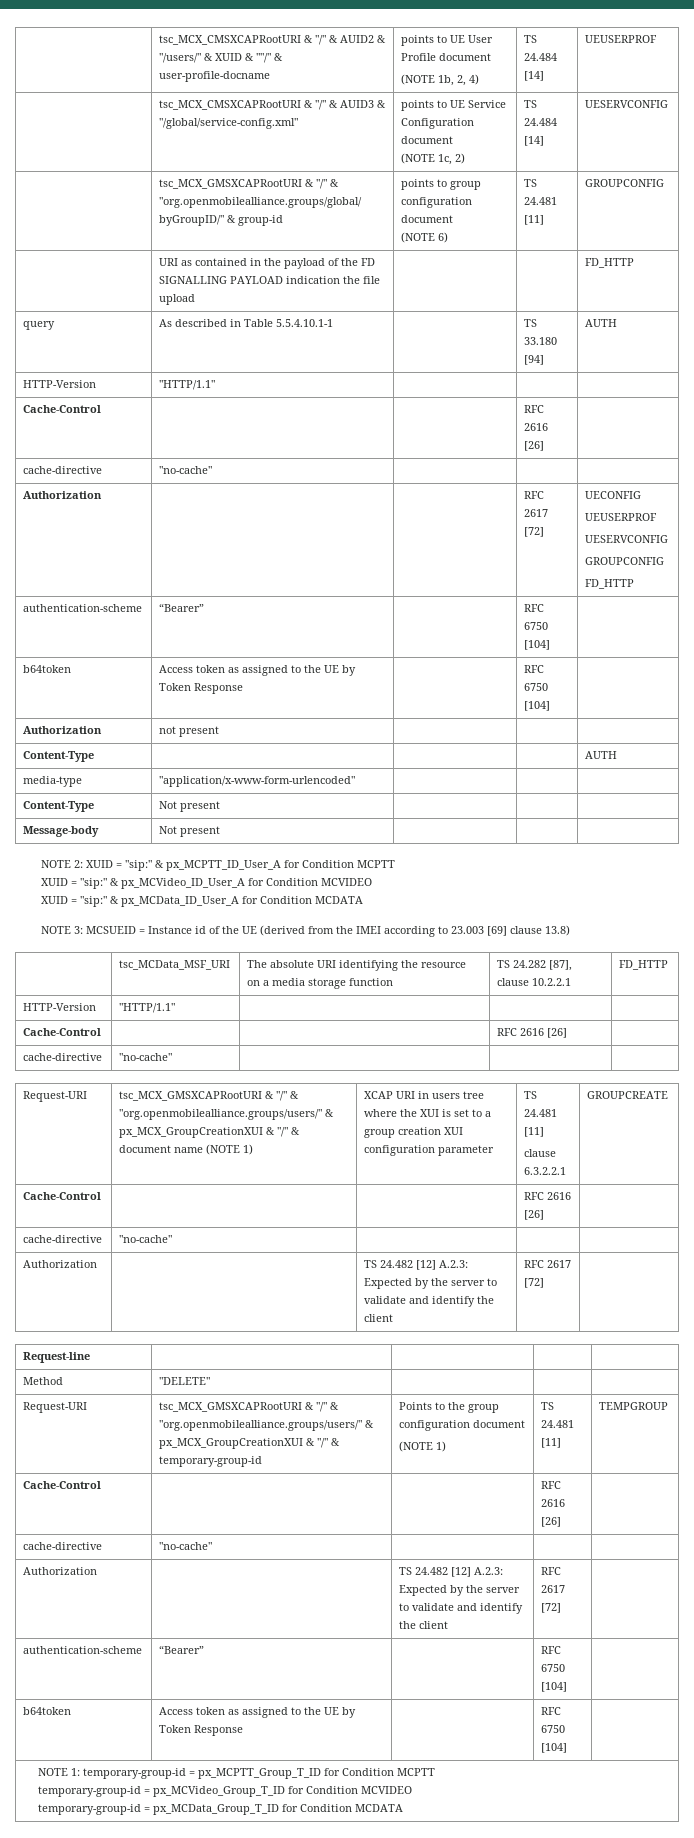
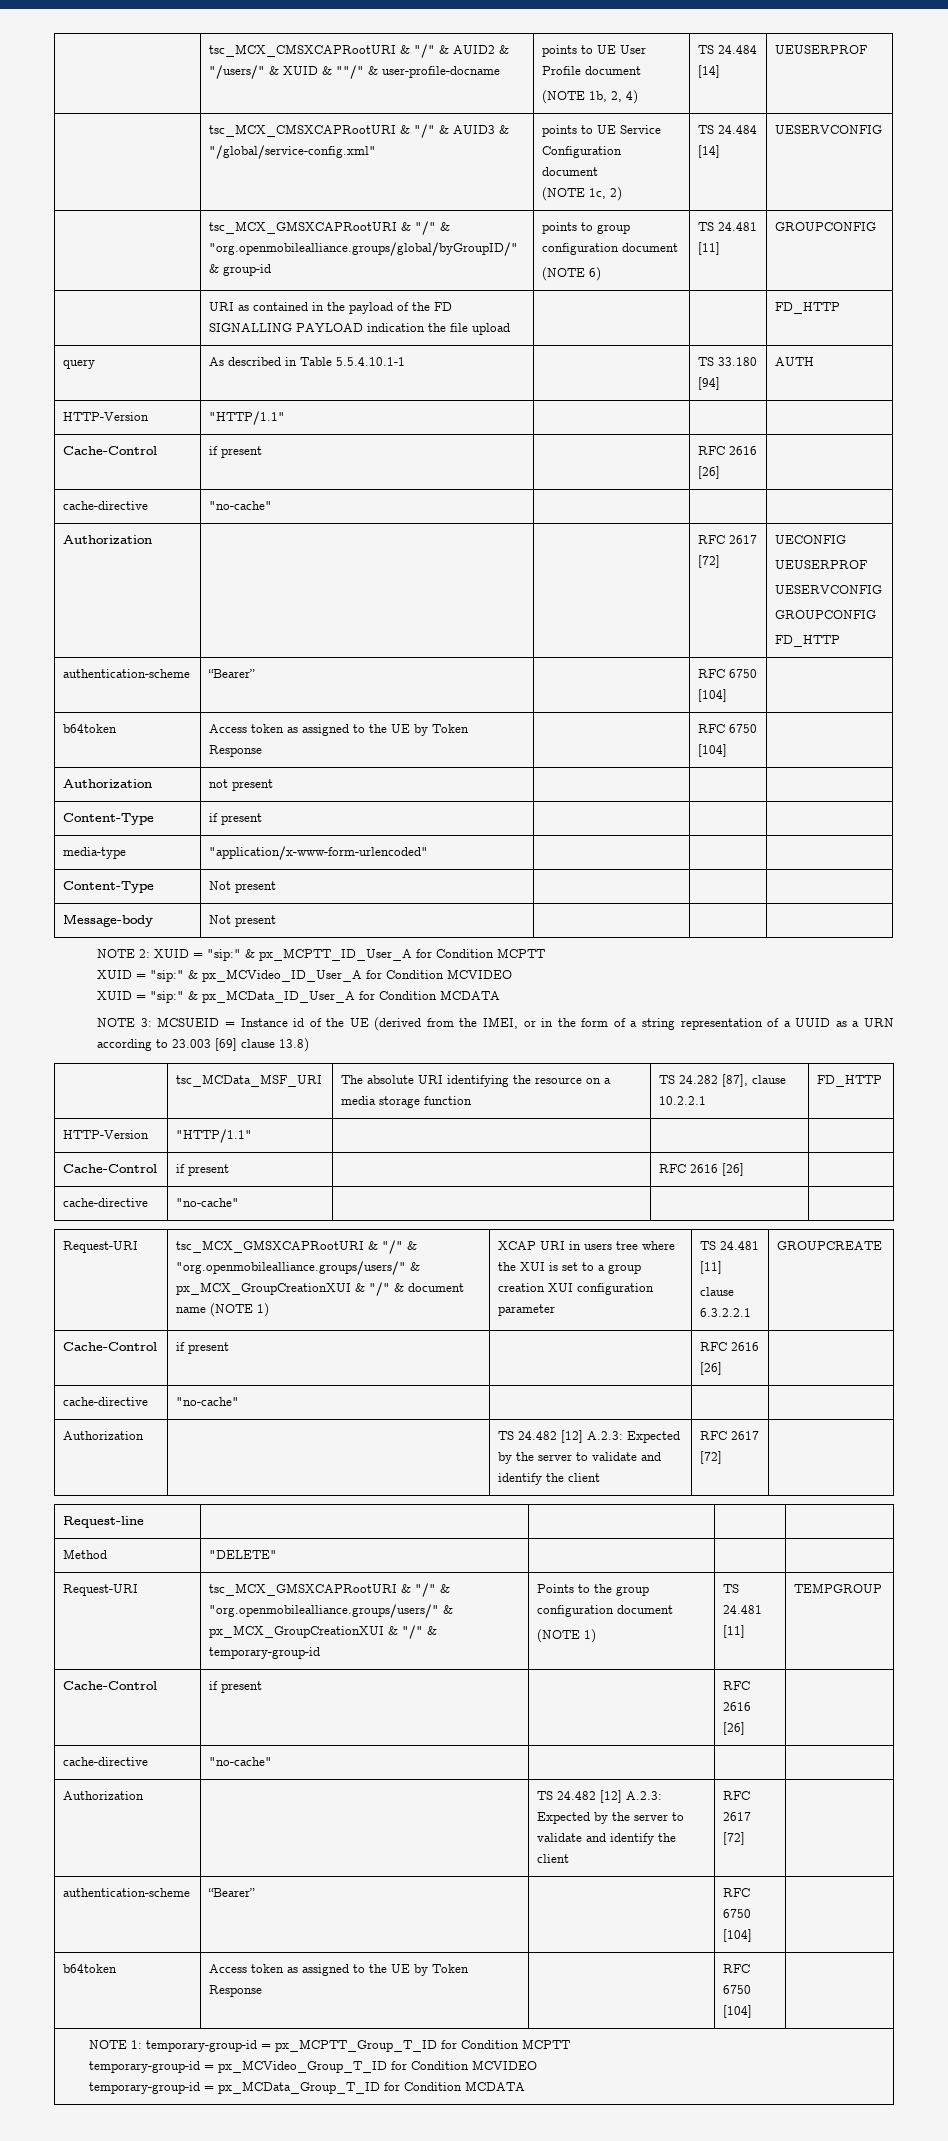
(102, 409) none -> [209,446,263,458] if present
[585,751,618,759] | | | AUTH -> [209,813,263,825] if present | | |
[355,926,381,934] IMEI -> [483,1017,894,1030] IMEI, or in the form of a string representation of a UUID as a URN
(102, 1032) none -> [176,1164,230,1176] if present
(102, 1196) none -> [176,1342,230,1354] if present
(102, 1485) none -> [209,1681,263,1693] if present

